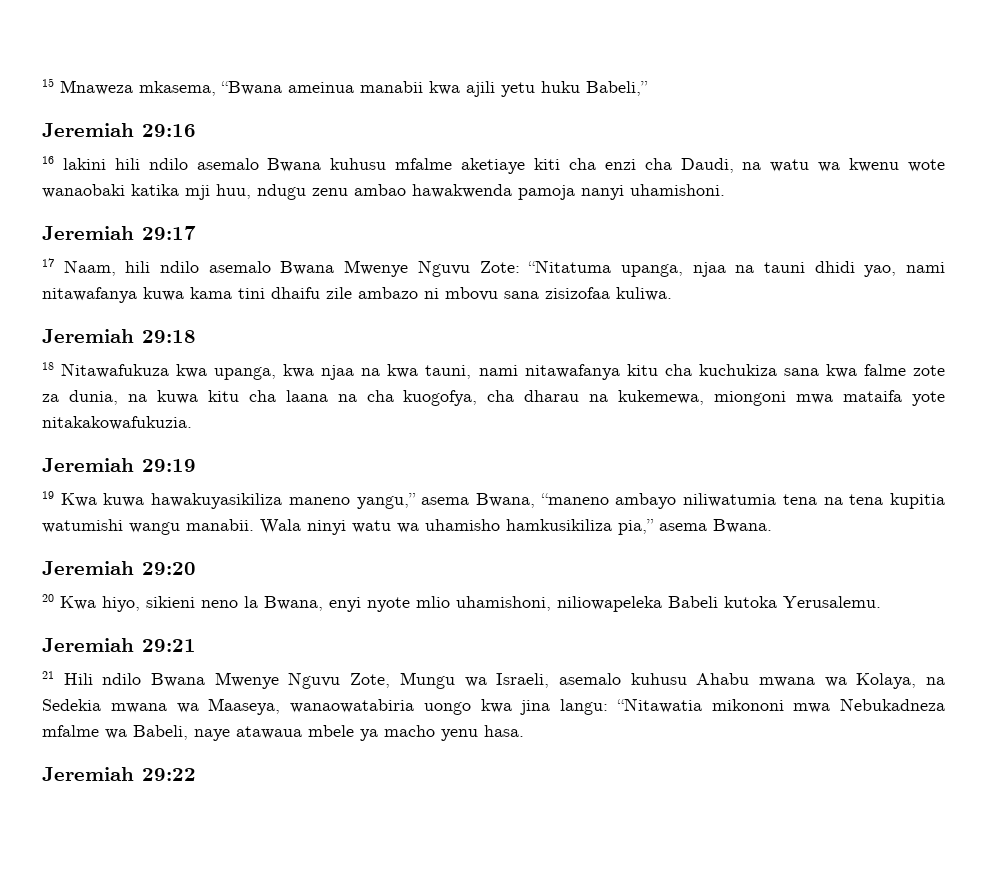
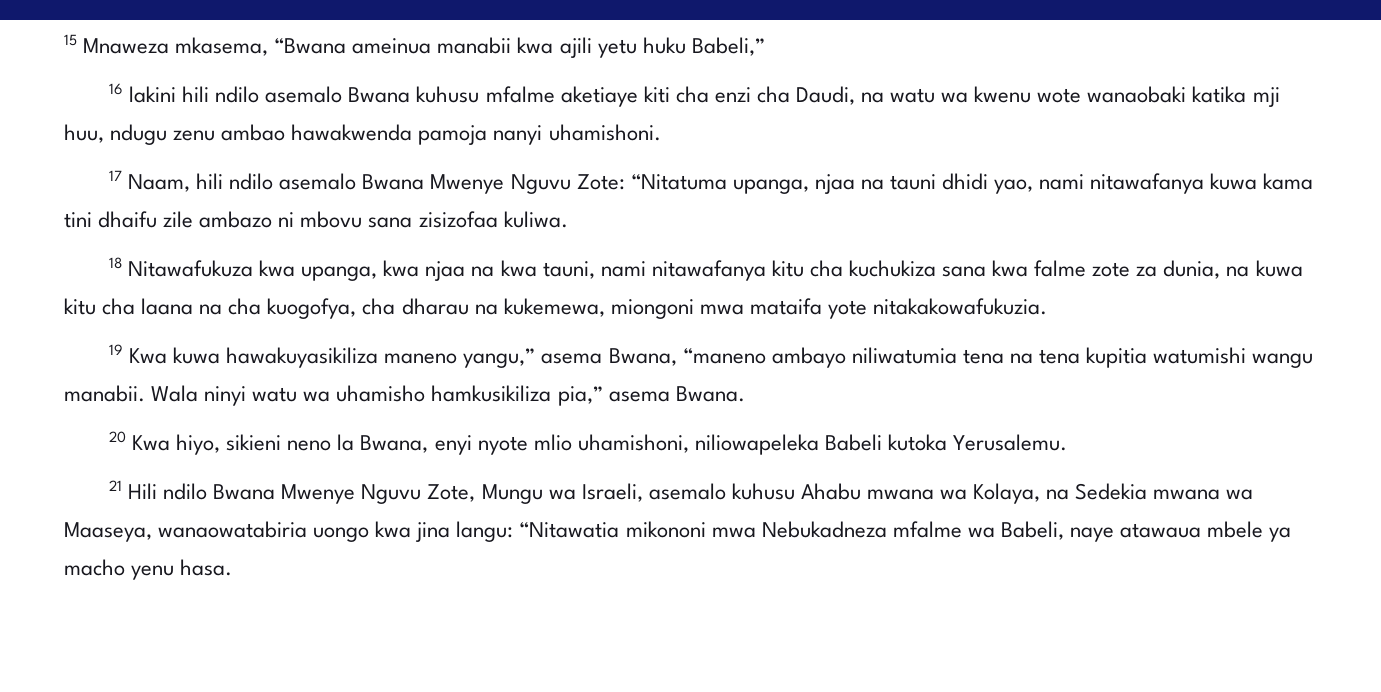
[42,123,196,137] // Jeremiah 29:16 -> (765, 46) none
[42,226,196,240] // Jeremiah 29:17 -> (661, 132) none
[42,329,196,343] // Jeremiah 29:18 -> (568, 219) none
[42,458,196,472] // Jeremiah 29:19 -> (1048, 306) none
[42,561,196,575] // Jeremiah 29:20 -> (745, 394) none
[42,638,196,652] // Jeremiah 29:21 -> (1068, 442) none
[42,767,196,781] // Jeremiah 29:22 -> (233, 567) none

